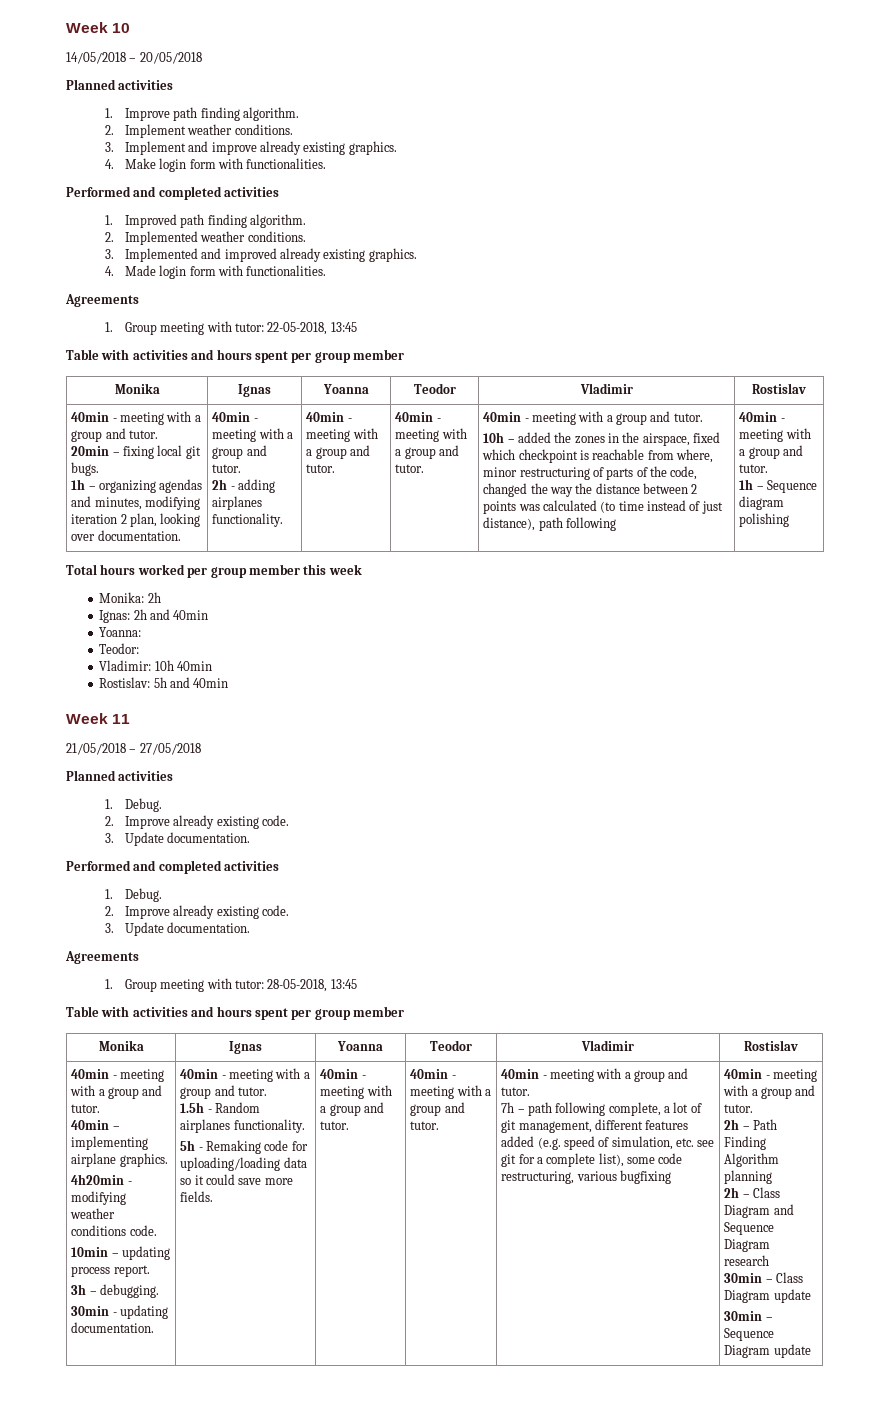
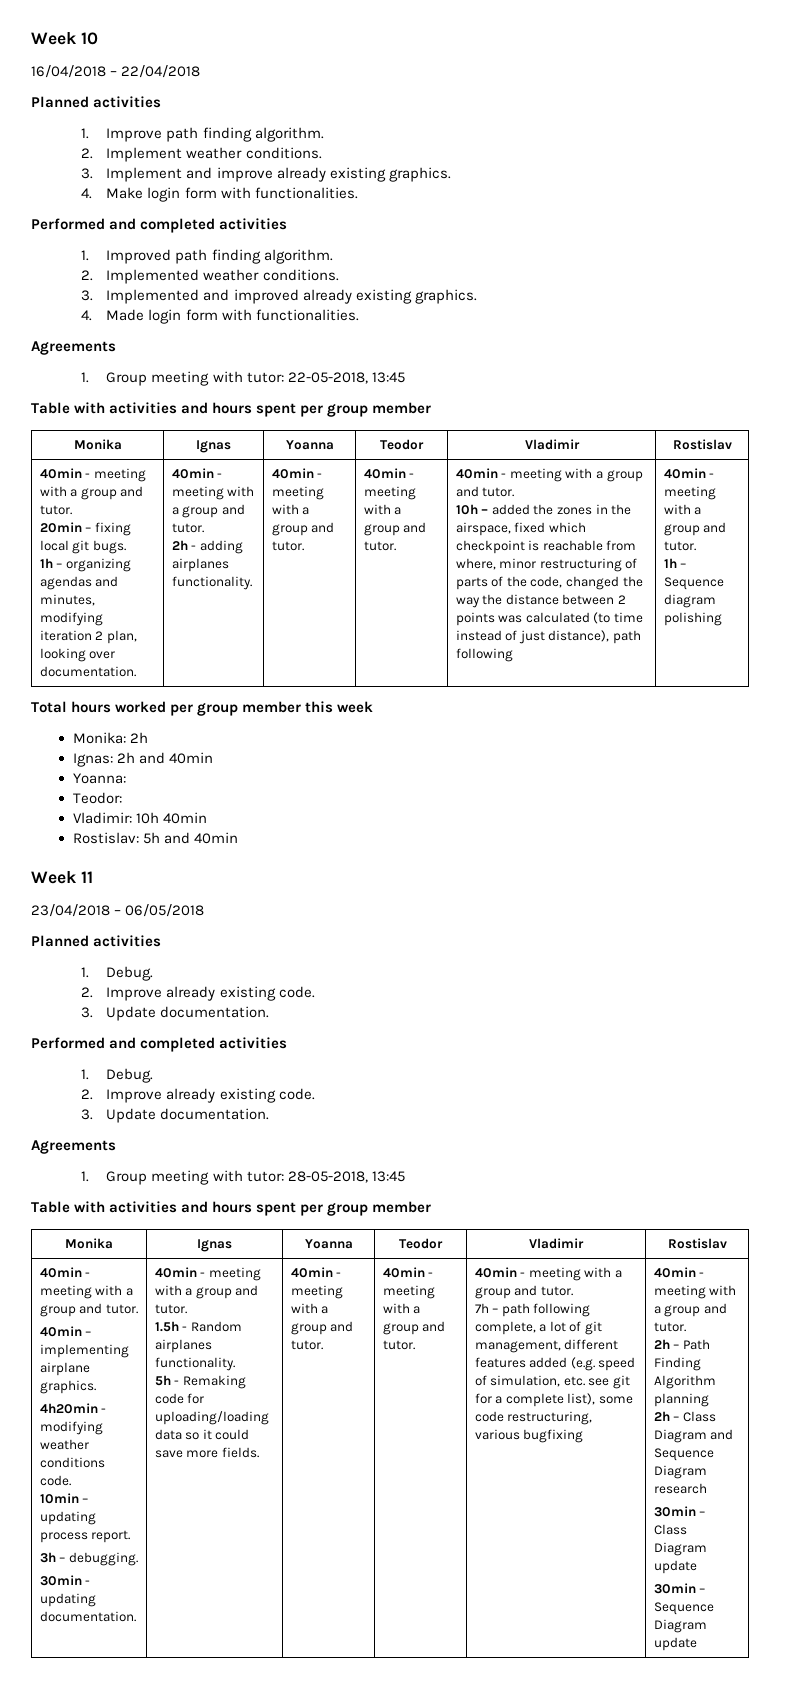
[66,52,202,64] 14/05/2018 – 20/05/2018 -> [31,65,201,78] 16/04/2018 – 22/04/2018
[66,743,201,755] 21/05/2018 – 27/05/2018 -> [31,904,205,917] 23/04/2018 – 06/05/2018

